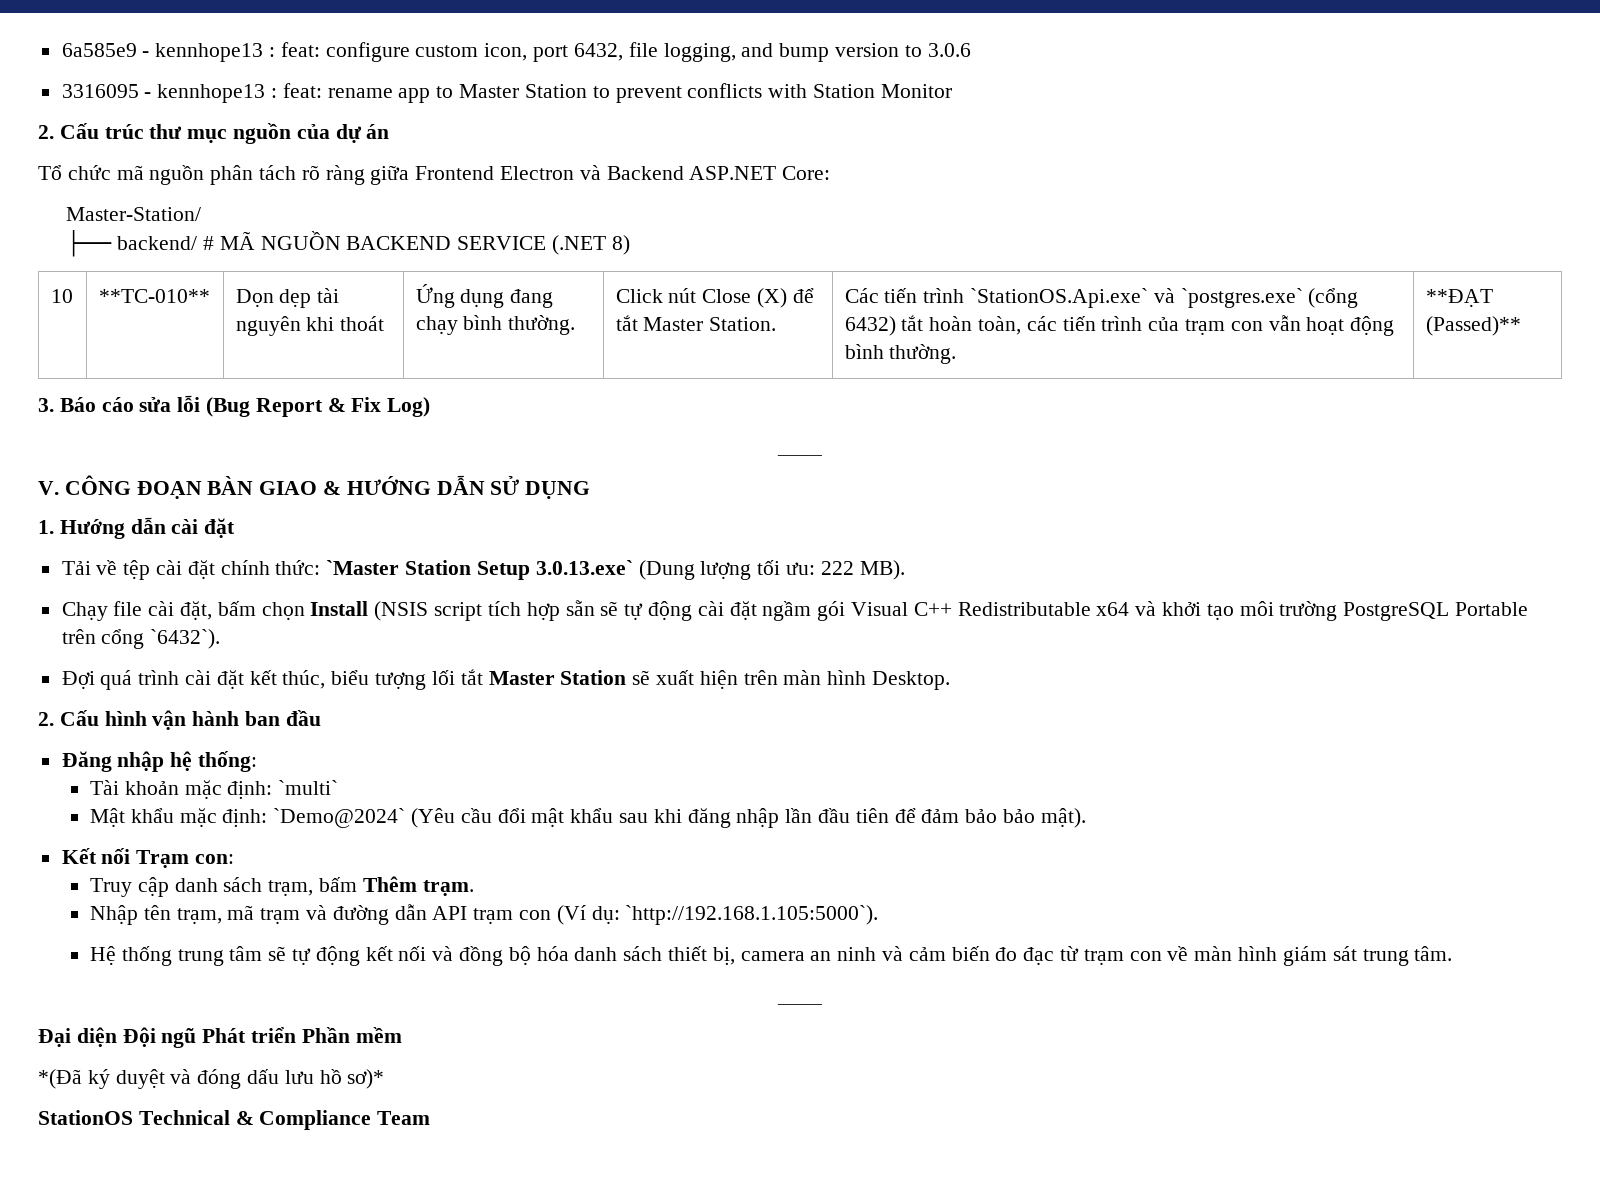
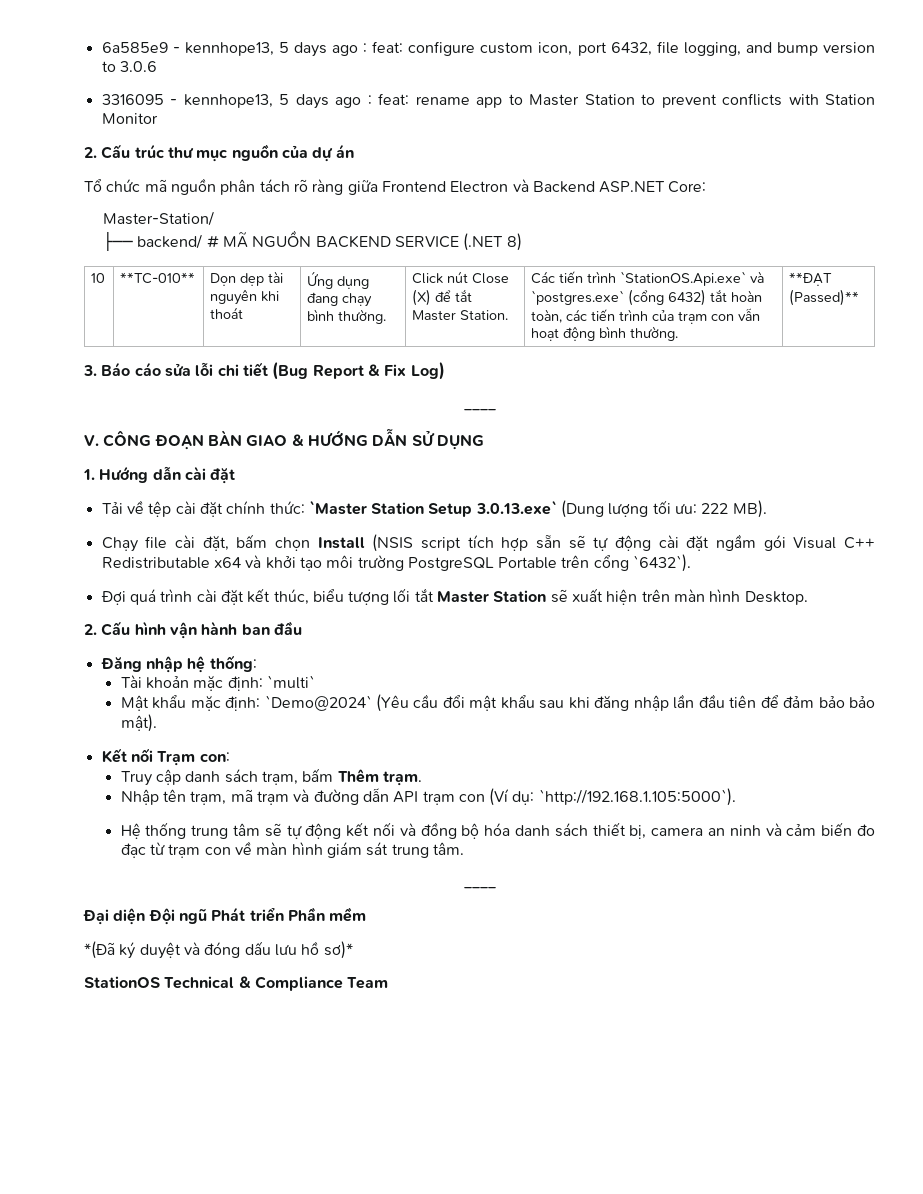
[155,43,264,62] kennhope13 -> [184,42,359,57] kennhope13, 5 days ago
[157,84,266,103] kennhope13 -> [183,94,362,109] kennhope13, 5 days ago
(201, 403) none -> [217,362,268,377] chi tiết

